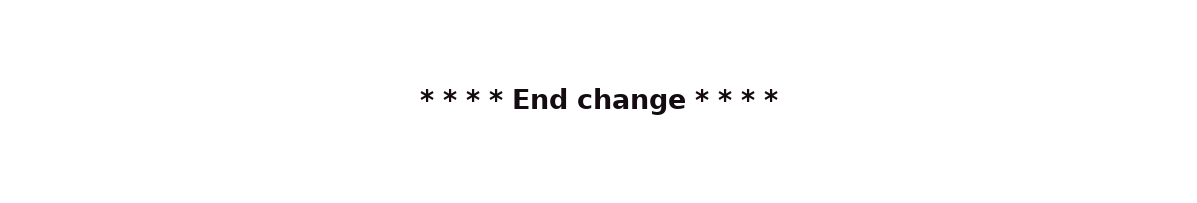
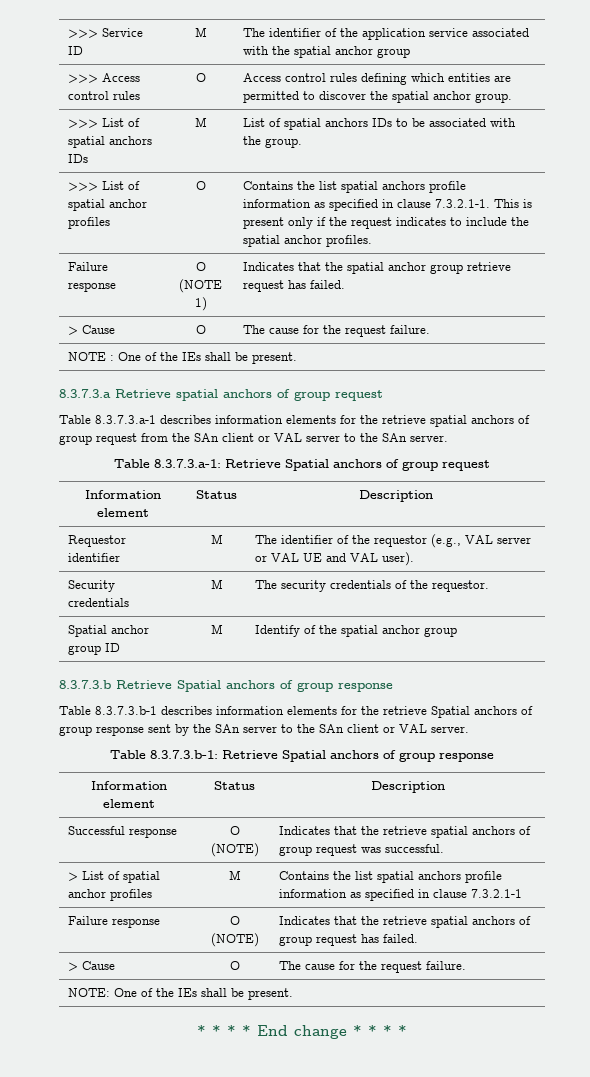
(419, 99) none -> [67,28,143,38] [67,46,83,55] [194,27,207,37] [242,28,529,40] [242,46,410,58] [67,73,140,83] [67,91,140,100] [195,73,206,82] [242,73,511,85] [242,91,512,103] [67,118,140,128] [67,136,152,148] [67,154,88,163] [194,117,207,127] [242,118,516,130] [242,136,302,148] [67,181,140,191] [67,199,147,211] [67,217,110,229] [195,181,206,190] [242,181,466,193] [242,199,532,211] [242,217,529,229] [242,235,372,247] [67,262,108,271] [67,282,116,292] [195,262,206,271] [179,279,222,293] [194,297,207,311] [242,262,511,274] [242,280,345,292] [67,325,115,335] [195,325,206,334] [242,325,430,337] [67,352,297,364] [59,389,383,401] [59,415,530,427] [59,433,448,445] [114,459,490,471] [85,490,161,499] [97,508,149,517] [196,490,237,499] [358,490,433,502] [67,535,126,547] [67,553,120,562] [210,534,223,544] [254,534,531,548] [254,552,414,566] [67,580,115,592] [67,598,129,607] [210,579,223,589] [254,580,489,592] [67,625,149,637] [67,643,120,655] [210,624,223,634] [254,625,457,637] [59,680,393,692] [59,706,533,718] [59,724,469,736] [110,750,494,762] [91,781,167,790] [103,799,155,808] [214,781,255,790] [370,781,445,793] [67,826,177,838] [229,826,240,835] [210,843,259,857] [278,826,531,838] [278,844,444,856] [67,871,160,883] [67,889,152,901] [228,870,241,880] [278,871,502,883] [278,889,522,901] [67,916,160,928] [229,916,240,925] [210,933,259,947] [278,916,531,928] [278,934,418,946] [67,961,115,971] [229,961,240,970] [278,961,466,973] [67,988,293,1000] >>> Service ID | M | The identifier of the application service associated with the spatial anchor group // >>> Access control rules | O | Access control rules defining which entities are permitted to discover the spatial anchor group. // >>> List of spatial anchors IDs | M | List of spatial anchors IDs to be associated with the group. // >>> List of spatial anchor profiles | O | Contains the list spatial anchors profile information as specified in clause 7.3.2.1-1. This is present only if the request indicates to include the spatial anchor profiles. // Failure response | O (NOTE 1) | Indicates that the spatial anchor group retrieve request has failed. // > Cause | O | The cause for the request failure. // NOTE : One of the IEs shall be present. // 8.3.7.3.a Retrieve spatial anchors of group request // Table 8.3.7.3.a-1 describes information elements for the retrieve spatial anchors of group request from the SAn client or VAL server to the SAn server. // Table 8.3.7.3.a-1: Retrieve Spatial anchors of group request // Information element | Status | Description // Requestor identifier | M | The identifier of the requestor (e.g., VAL server or VAL UE and VAL user). // Security credentials | M | The security credentials of the requestor. // Spatial anchor group ID | M | Identify of the spatial anchor group // 8.3.7.3.b Retrieve Spatial anchors of group response // Table 8.3.7.3.b-1 describes information elements for the retrieve Spatial anchors of group response sent by the SAn server to the SAn client or VAL server. // Table 8.3.7.3.b-1: Retrieve Spatial anchors of group response // Information element | Status | Description // Successful response | O (NOTE) | Indicates that the retrieve spatial anchors of group request was successful. // > List of spatial anchor profiles | M | Contains the list spatial anchors profile information as specified in clause 7.3.2.1-1 // Failure response | O (NOTE) | Indicates that the retrieve spatial anchors of group request has failed. // > Cause | O | The cause for the request failure. // NOTE: One of the IEs shall be present. //

